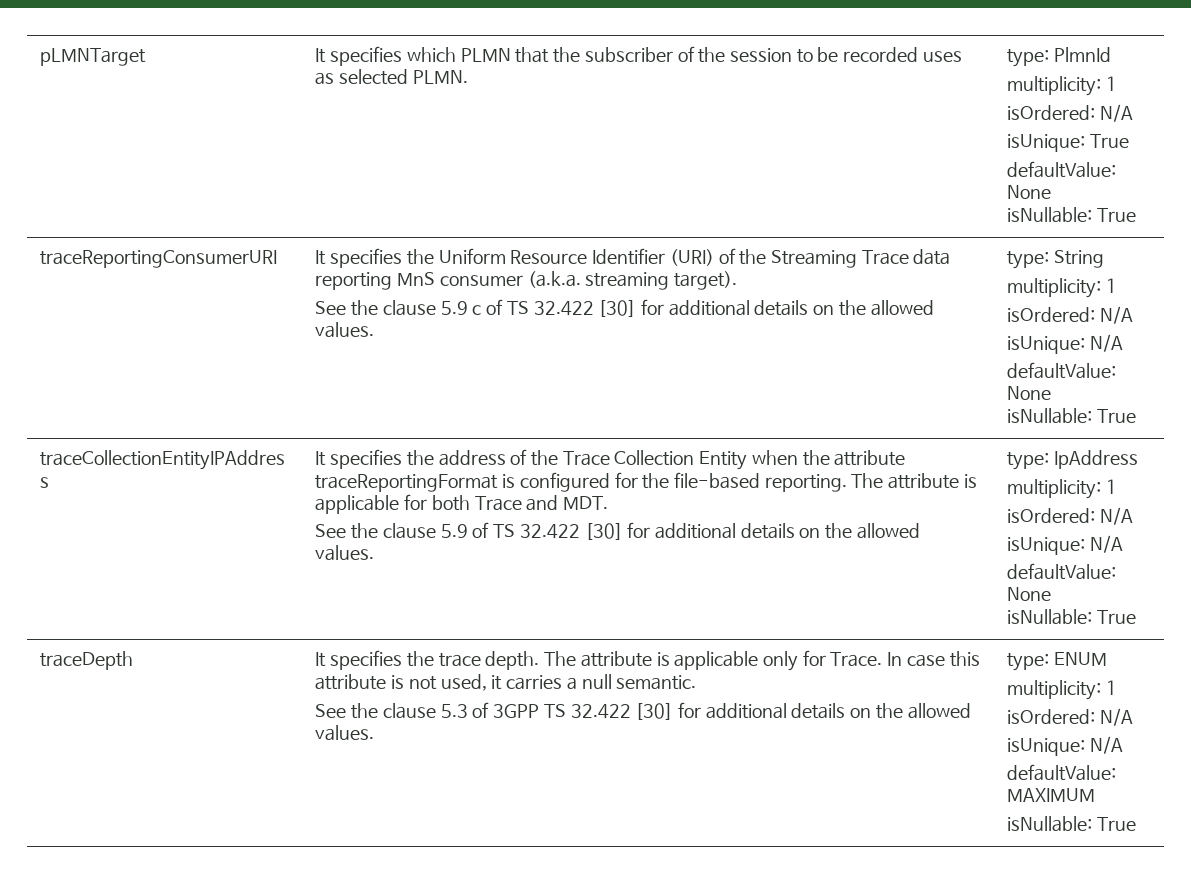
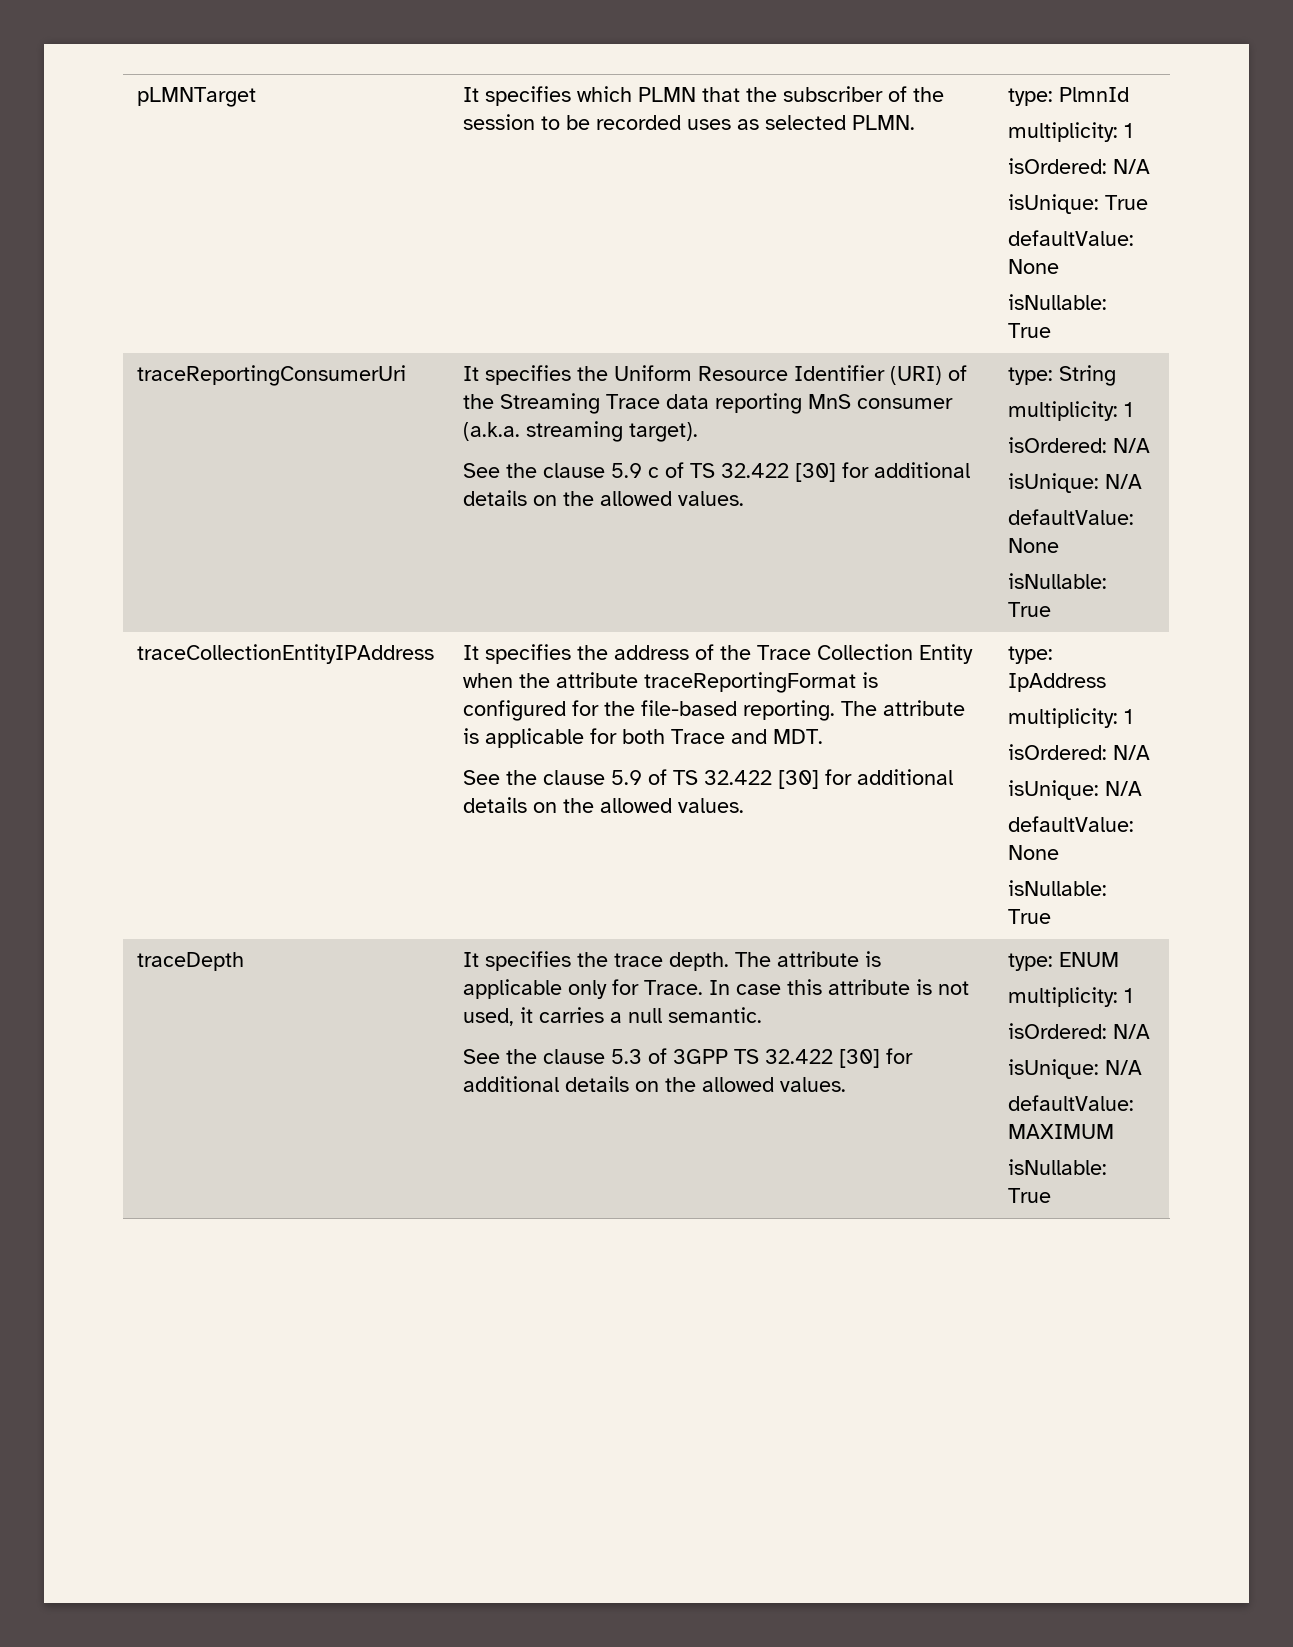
[40,250,278,268] traceReportingConsumerURI -> [137,365,407,386] traceReportingConsumerUri

